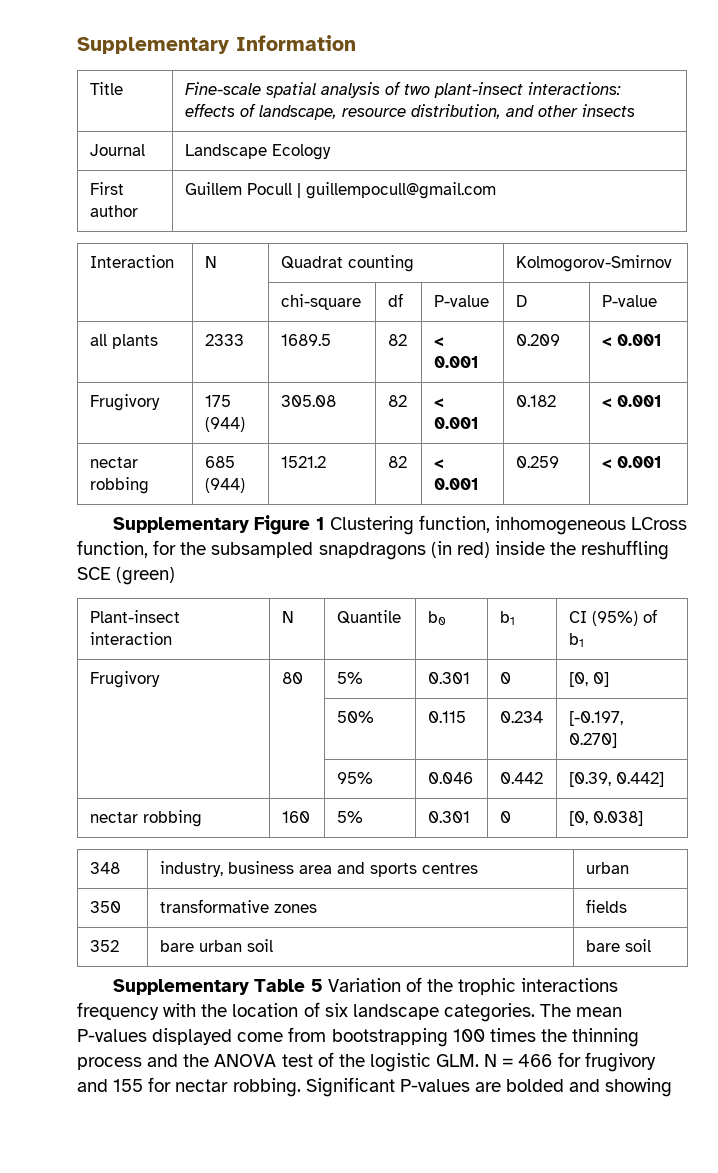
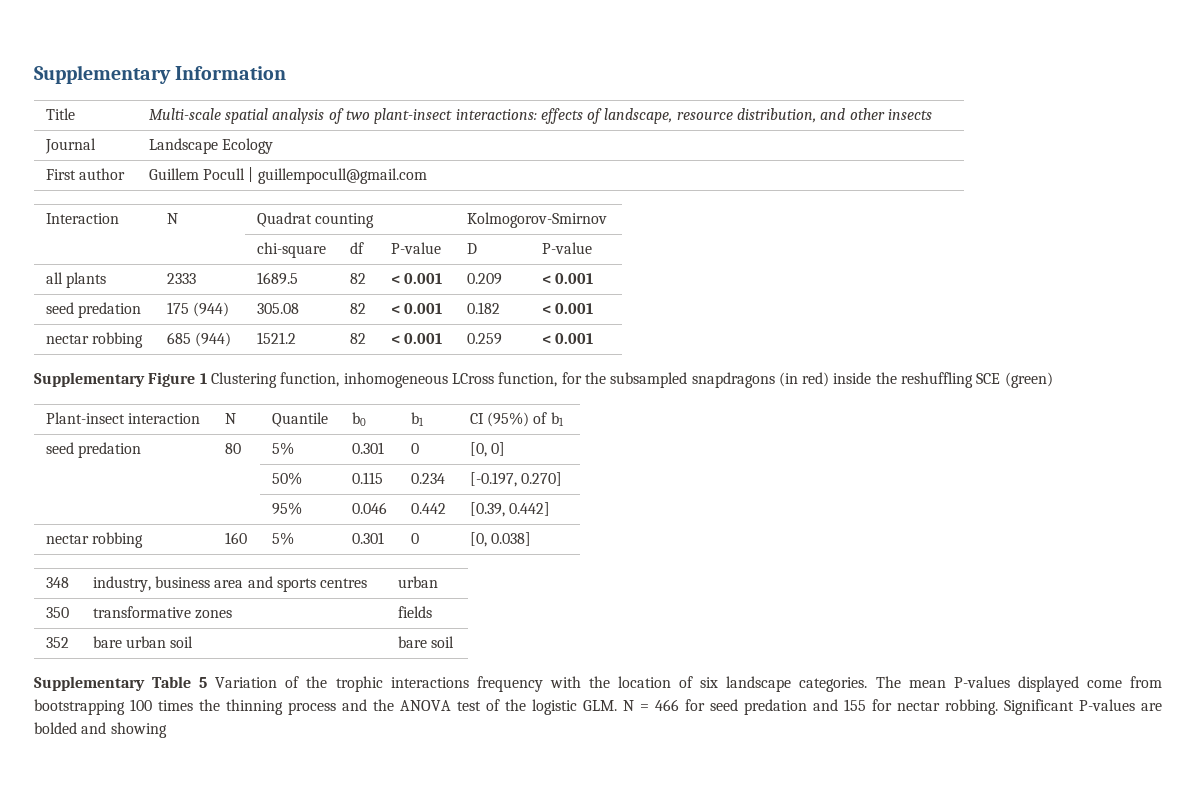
[184,82,261,95] Fine-scale -> [148,108,221,120] Multi-scale
[89,394,160,411] Frugivory -> [45,302,141,318] seed predation
[89,671,160,688] Frugivory -> [45,442,141,458] seed predation
[584,1052,656,1072] frugivory -> [710,699,807,715] seed predation

